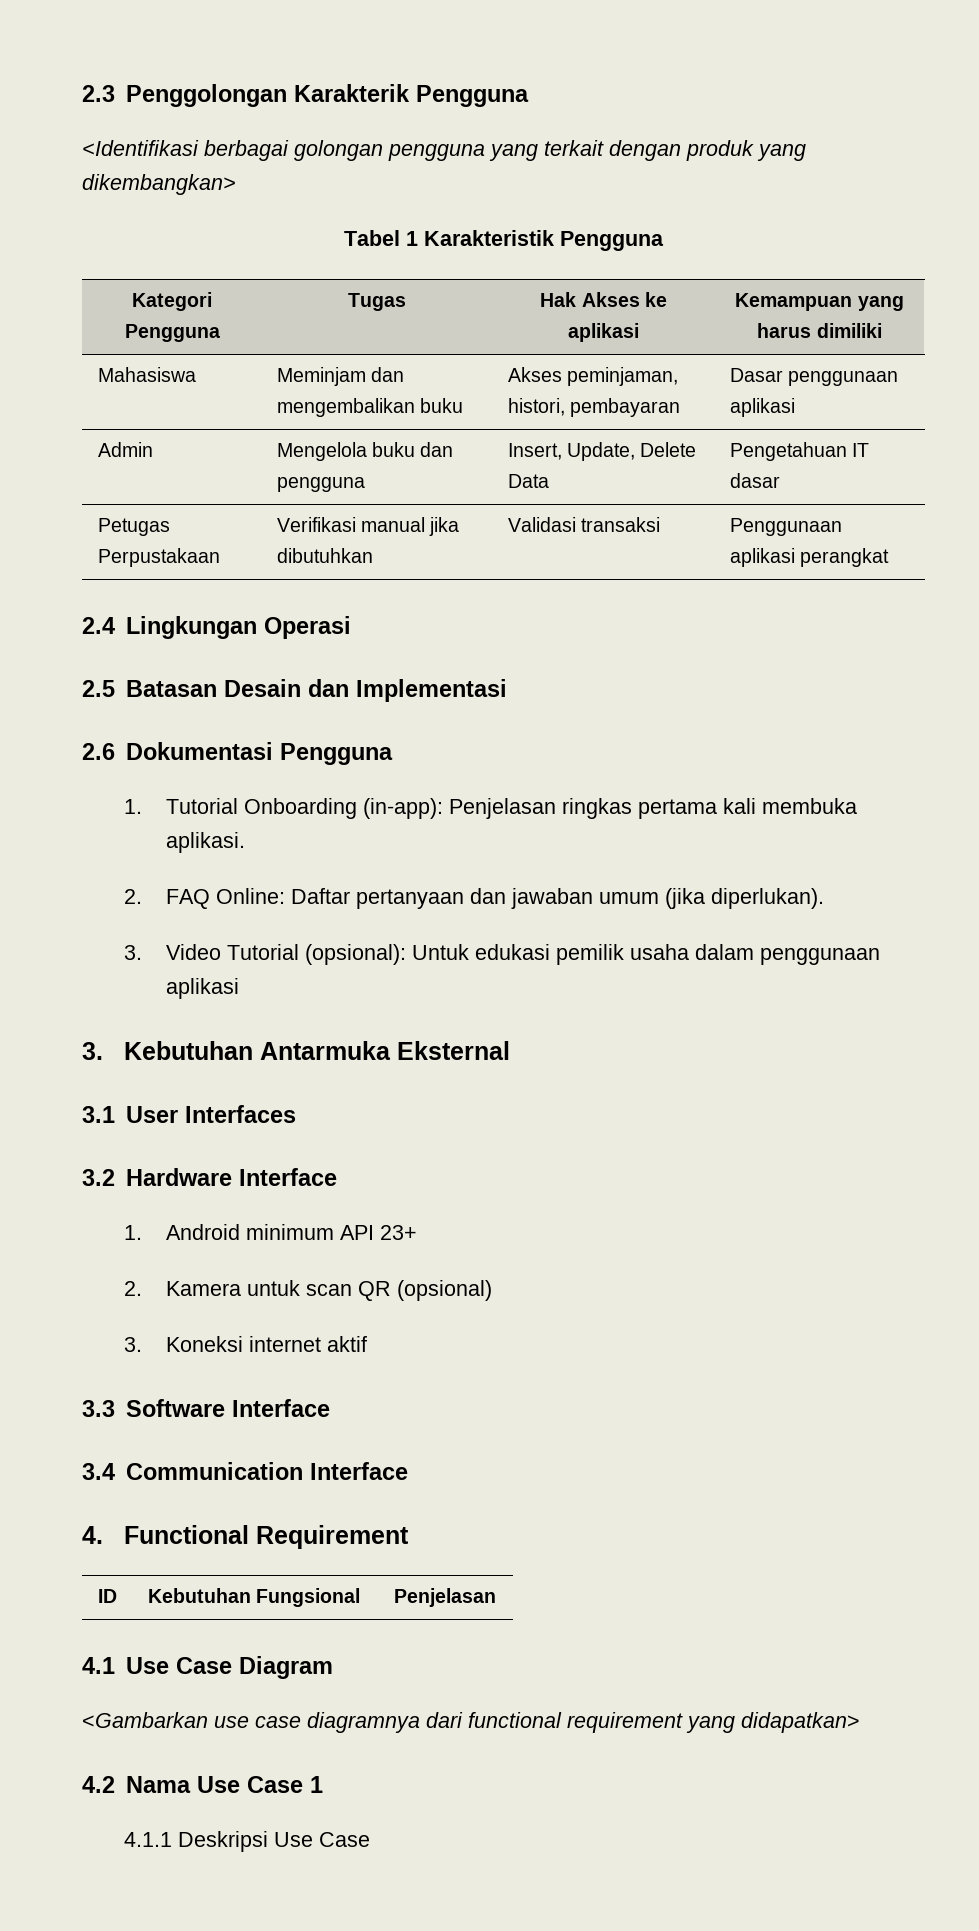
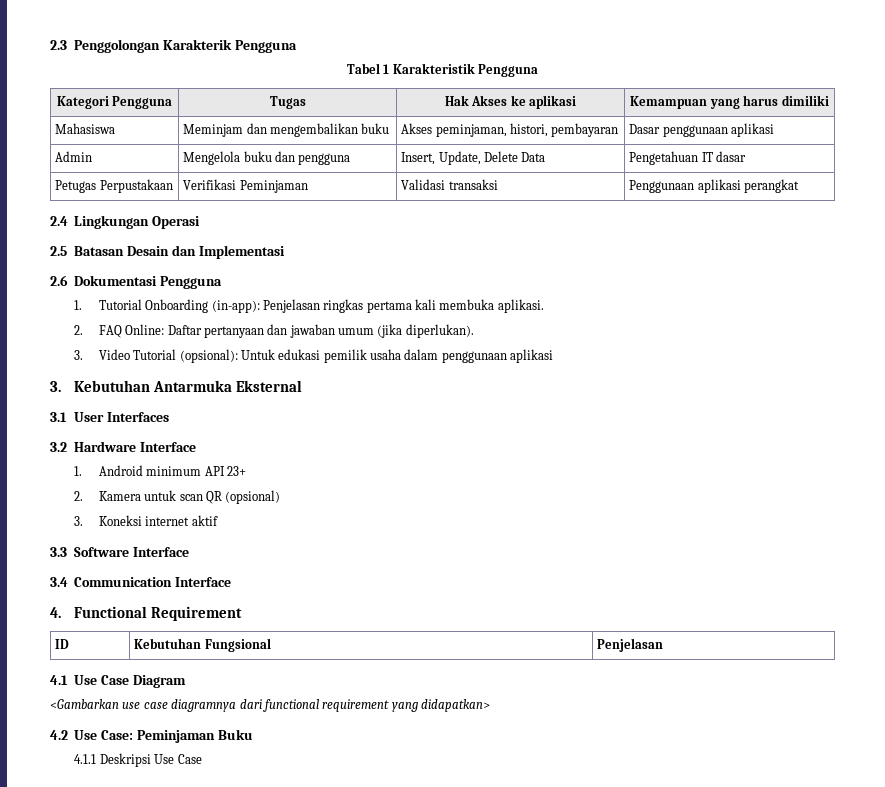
[82,140,806,161] [82,174,236,195] // <Identifikasi berbagai golongan pengguna yang terkait dengan produk yang dikembangkan> -> (297, 46) none
[360,517,460,536] [276,548,373,563] manual jika dibutuhkan -> [239,180,308,193] Peminjaman
[125,1776,323,1793] Nama Use Case 1 -> [74,729,253,743] Use Case: Peminjaman Buku

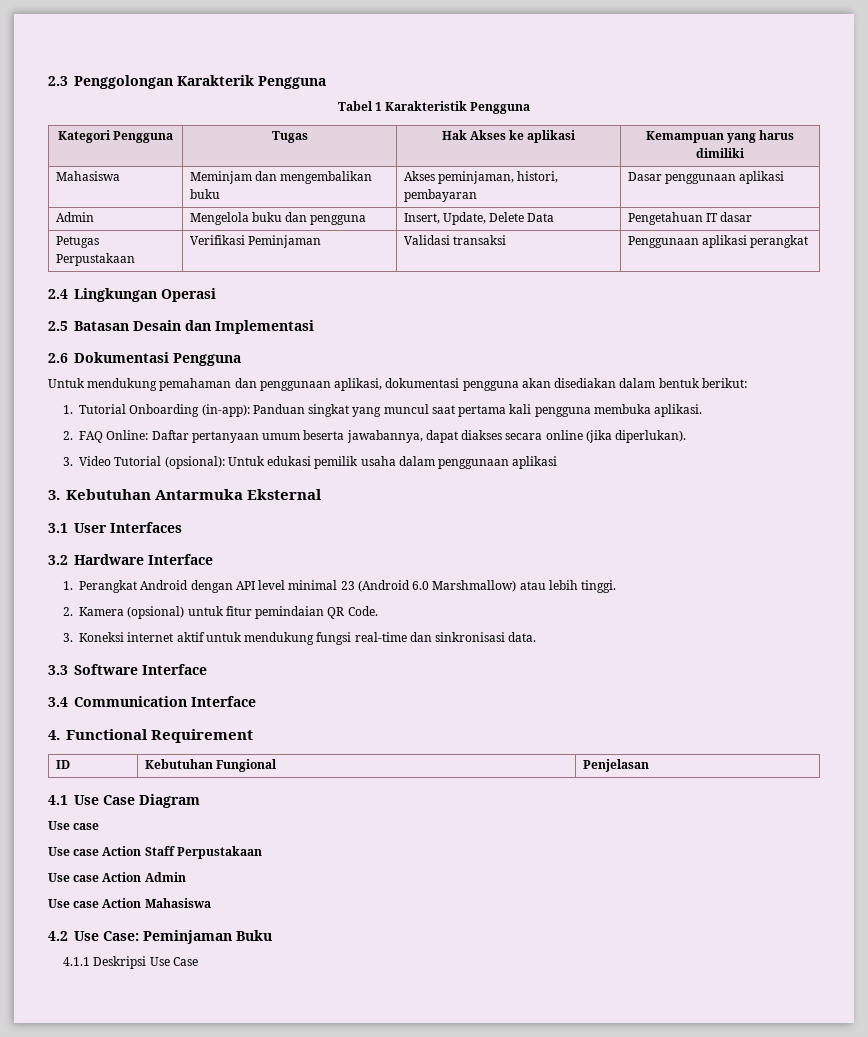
(223, 282) none -> [48,378,747,391] // Untuk mendukung pemahaman dan penggunaan aplikasi, dokumentasi pengguna akan disediakan dalam bentuk berikut:
[262,299,364,313] Penjelasan ringkas -> [252,404,455,417] Panduan singkat yang muncul saat
(437, 304) none -> [534,407,591,417] pengguna
[267,324,375,338] dan jawaban umum -> [262,430,583,443] umum beserta jawabannya, dapat diakses secara online
[98,465,246,476] [74,490,281,504] [74,515,218,526] Android minimum API 23+ // 2. Kamera untuk scan QR (opsional) // 3. Koneksi internet aktif -> [79,580,617,593] [63,606,378,619] [63,632,537,645] Perangkat Android dengan API level minimal 23 (Android 6.0 Marshmallow) atau lebih tinggi. // 2. Kamera (opsional) untuk fitur pemindaian QR Code. // 3. Koneksi internet aktif untuk mendukung fungsi real-time dan sinkronisasi data.
[204,638,271,652] Fungsional -> [215,759,277,772] Fungional
[50,699,490,712] <Gambarkan use case diagramnya dari functional requirement yang didapatkan> -> [48,821,100,830] [48,846,262,859] [48,872,186,882] [48,898,211,908] Use case // Use case Action Staff Perpustakaan // Use case Action Admin // Use case Action Mahasiswa

